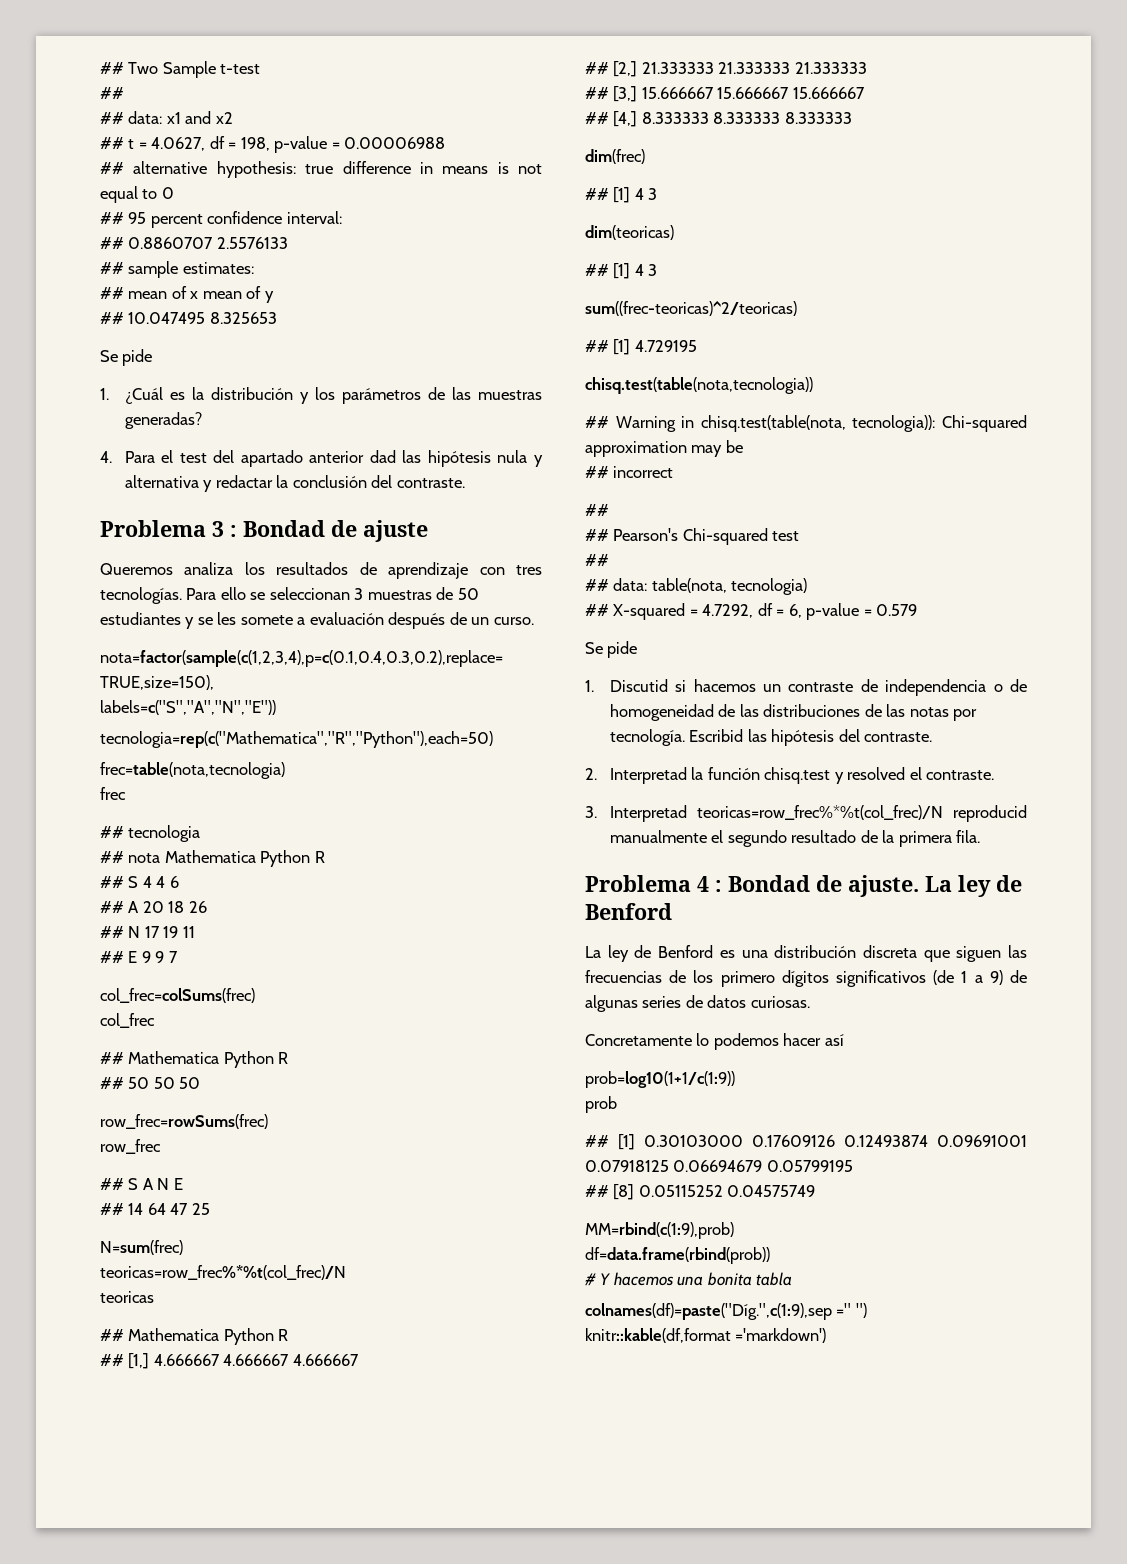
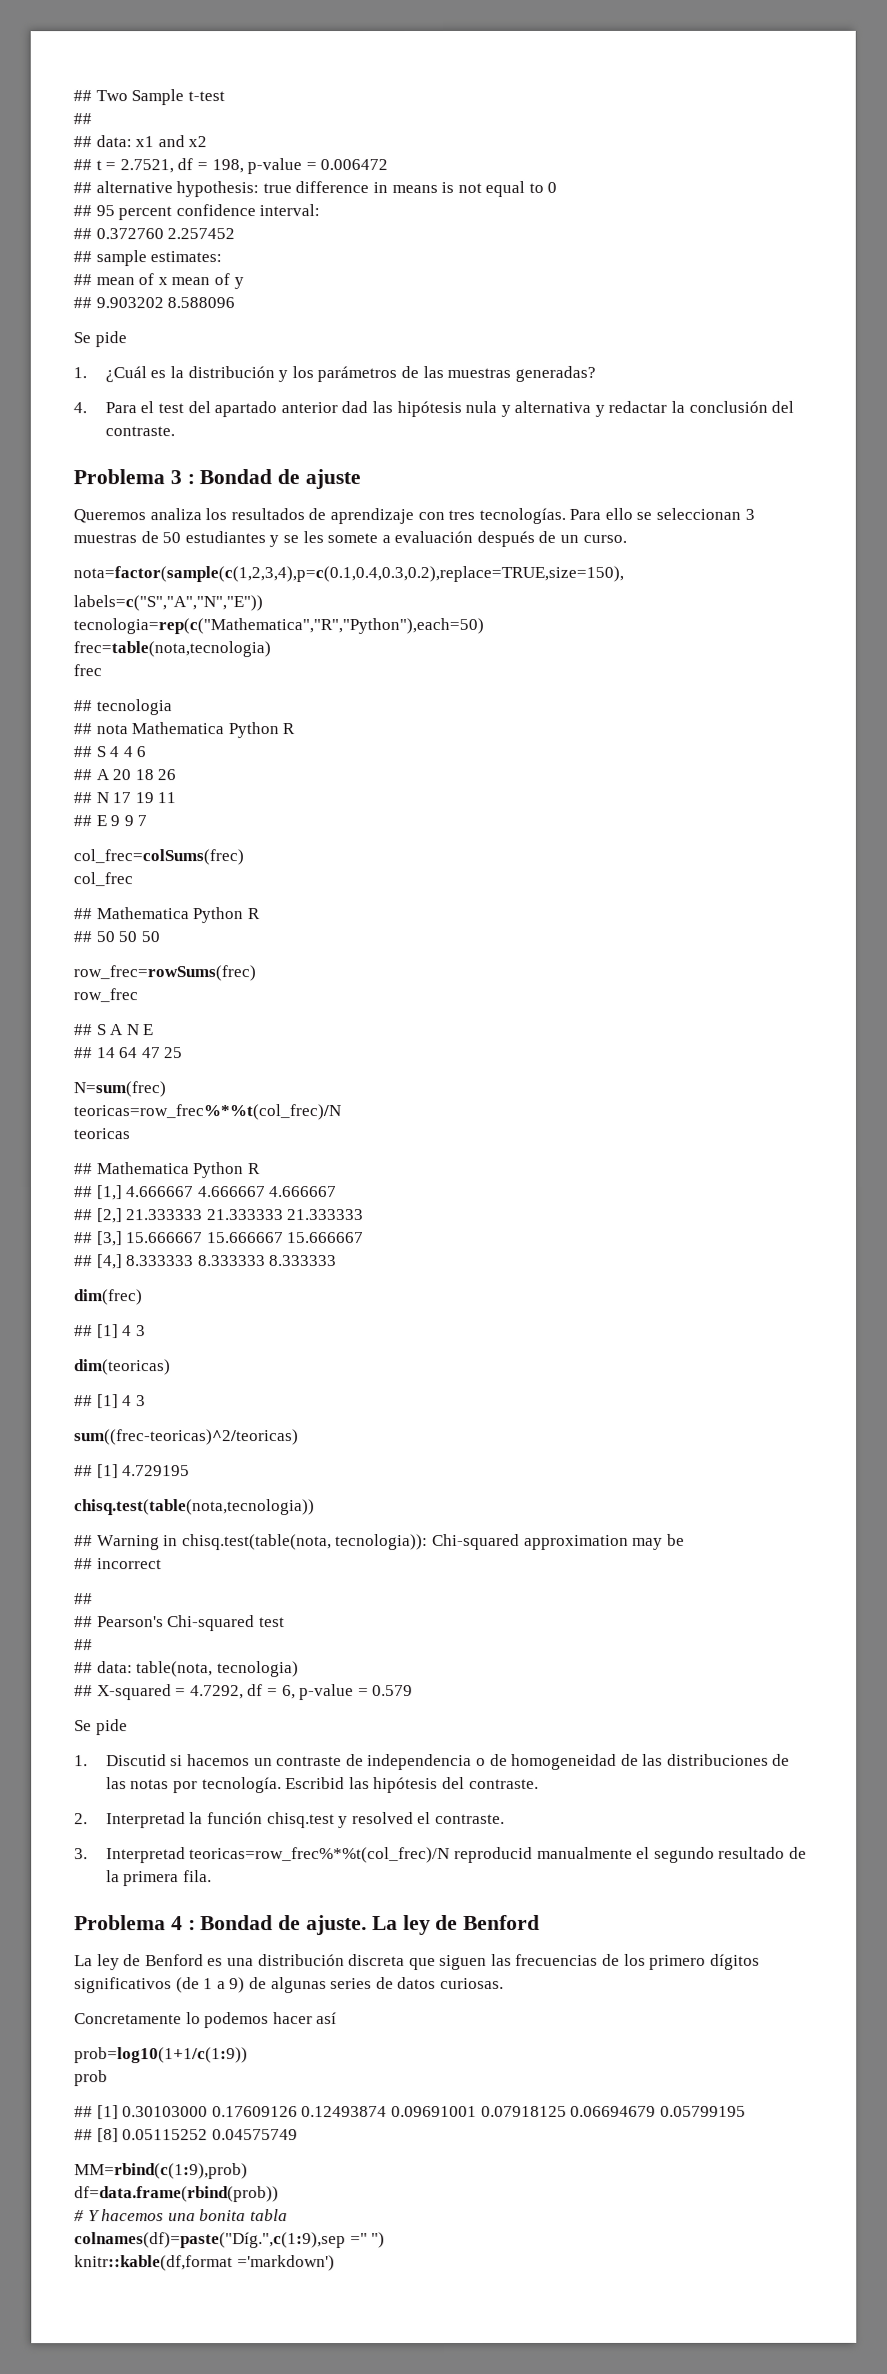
[151,137,206,151] 4.0627, -> [119,159,174,174] 2.7521,
[344,137,446,149] 0.00006988 -> [320,159,389,171] 0.006472
[128,237,288,249] 0.8860707 2.5576133 -> [95,228,236,240] 0.372760 2.257452
[128,312,277,324] 10.047495 8.325653 -> [95,297,236,309] 9.903202 8.588096

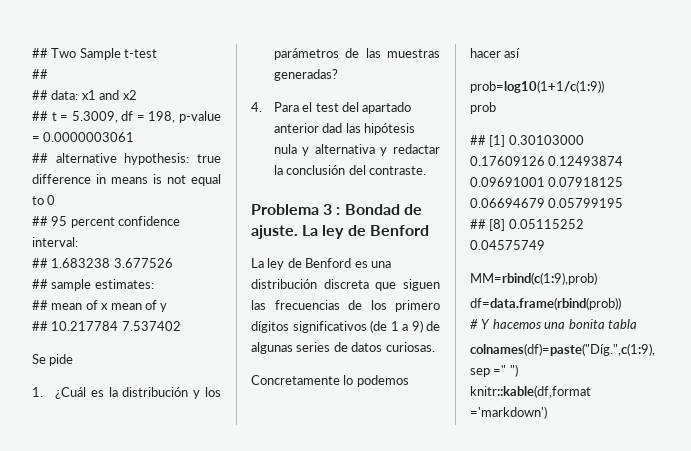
[119,159,174,174] 2.7521, -> [71,111,118,123] 5.3009,
[320,159,389,171] 0.006472 -> [43,132,135,142] 0.0000003061
[95,228,236,240] 0.372760 2.257452 -> [51,258,173,268] 1.683238 3.677526
[95,297,236,309] 9.903202 8.588096 -> [51,321,181,331] 10.217784 7.537402
[305,469,362,490] [73,507,755,525] [73,530,627,548] [73,565,624,583] [73,595,263,612] [73,617,484,635] [73,641,271,658] [73,664,102,677] [73,699,172,716] [73,722,296,739] [73,746,147,758] [73,769,177,781] [73,792,177,804] [73,815,148,827] [73,849,244,866] [73,872,133,887] [73,907,260,924] [73,931,160,943] [73,965,256,982] [73,988,138,1003] [73,1024,154,1036] [73,1047,183,1059] [73,1081,166,1098] [73,1104,341,1121] [73,1128,130,1140] [73,1162,260,1179] [73,1185,338,1201] [74,1208,365,1224] [74,1231,365,1247] [74,1254,338,1270] [74,1289,143,1306] [74,1324,146,1339] [74,1359,171,1376] [74,1394,146,1409] [74,1429,299,1446] [74,1464,191,1479] [74,1499,315,1516] [74,1533,685,1551] [74,1558,162,1570] [74,1593,93,1605] [74,1615,285,1632] [74,1639,93,1651] [74,1661,299,1678] [74,1684,414,1701] [74,1719,128,1736] [74,1753,791,1771] [105,1776,539,1794] [74,1812,505,1829] [74,1846,807,1864] [105,1870,212,1887] [74,1915,302,1931] ajuste // Queremos analiza los resultados de aprendizaje con tres tecnologías. Para ello se seleccionan 3 muestras de 50 estudiantes y se les somete a evaluación después de un curso. // nota=factor(sample(c(1,2,3,4),p=c(0.1,0.4,0.3,0.2),replace=TRUE,size=150), // labels=c("S","A","N","E")) // tecnologia=rep(c("Mathematica","R","Python"),each=50) // frec=table(nota,tecnologia) // frec // ## tecnologia // ## nota Mathematica Python R // ## S 4 4 6 // ## A 20 18 26 // ## N 17 19 11 // ## E 9 9 7 // col_frec=colSums(frec) // col_frec // ## Mathematica Python R // ## 50 50 50 // row_frec=rowSums(frec) // row_frec // ## S A N E // ## 14 64 47 25 // N=sum(frec) // teoricas=row_frec%*%t(col_frec)/N // teoricas // ## Mathematica Python R // ## [1,] 4.666667 4.666667 4.666667 // ## [2,] 21.333333 21.333333 21.333333 // ## [3,] 15.666667 15.666667 15.666667 // ## [4,] 8.333333 8.333333 8.333333 // dim(frec) // ## [1] 4 3 // dim(teoricas) // ## [1] 4 3 // sum((frec-teoricas)^2/teoricas) // ## [1] 4.729195 // chisq.test(table(nota,tecnologia)) // ## Warning in chisq.test(table(nota, tecnologia)): Chi-squared approximation may be // ## incorrect // ## // ## Pearson's Chi-squared test // ## // ## data: table(nota, tecnologia) // ## X-squared = 4.7292, df = 6, p-value = 0.579 // Se pide // 1. Discutid si hacemos un contraste de independencia o de homogeneidad de las distribuciones de las notas por tecnología. Escribid las hipótesis del contraste. // 2. Interpretad la función chisq.test y resolved el contraste. // 3. Interpretad teoricas=row_frec%*%t(col_frec)/N reproducid manualmente el segundo resultado de la primera fila. // Problema 4 : Bondad de -> (422, 209) none

